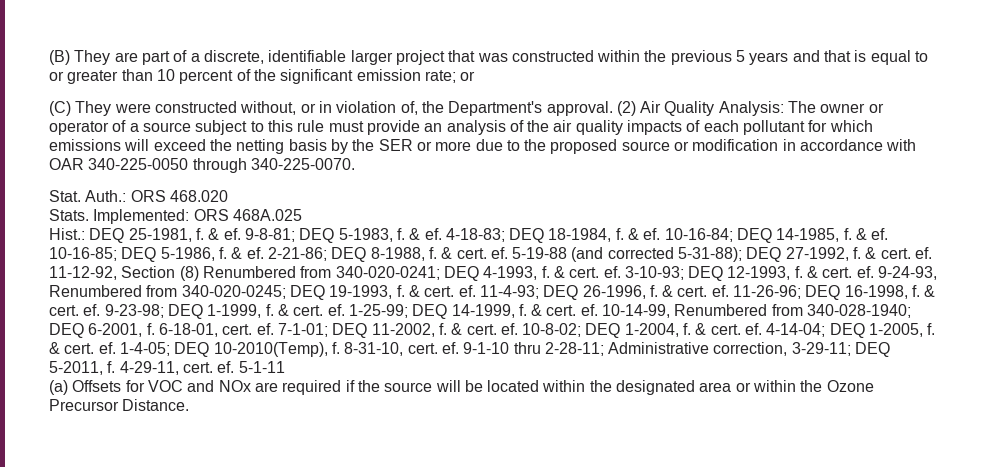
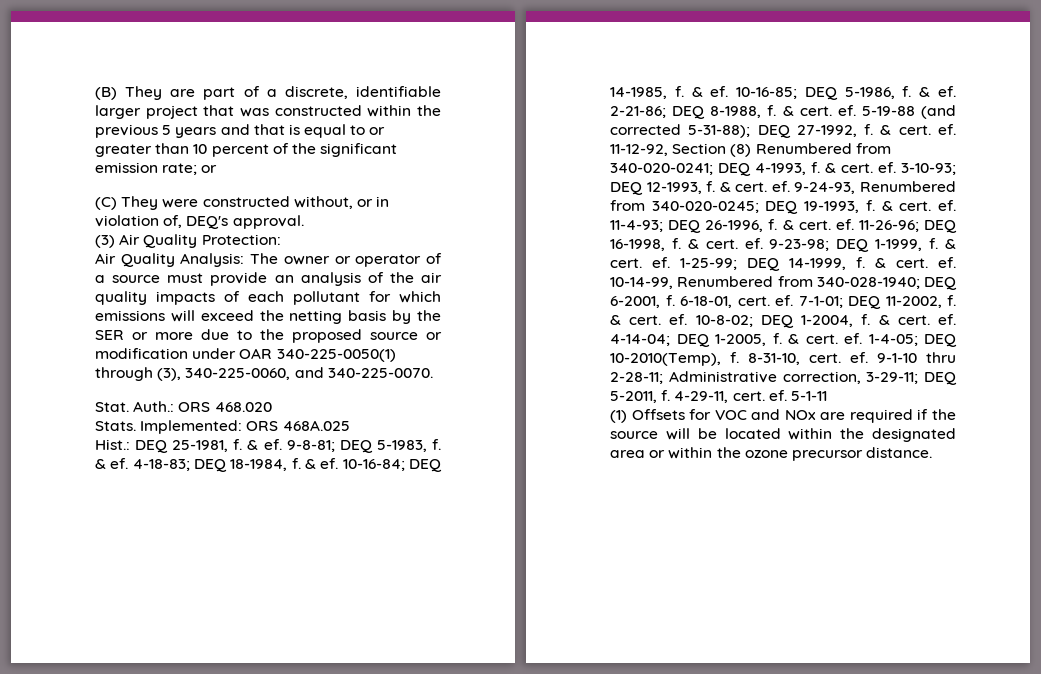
[421,101,543,116] the Department's -> [186,216,229,229] DEQ's
[616,101,636,116] (2) -> [95,234,281,248] // (3) Air Quality Protection: //
[195,120,325,135] subject to this rule -> (161, 279) none
[782,139,917,151] [49,158,247,173] in accordance with OAR 340-225-0050 through -> [192,348,396,362] [95,367,324,381] under OAR 340-225-0050(1) through (3), 340-225-0060, and
[49,380,68,395] (a) -> [610,410,627,423] (1)
[826,380,874,392] [49,399,190,411] Ozone Precursor Distance. -> [744,447,933,461] ozone precursor distance.

